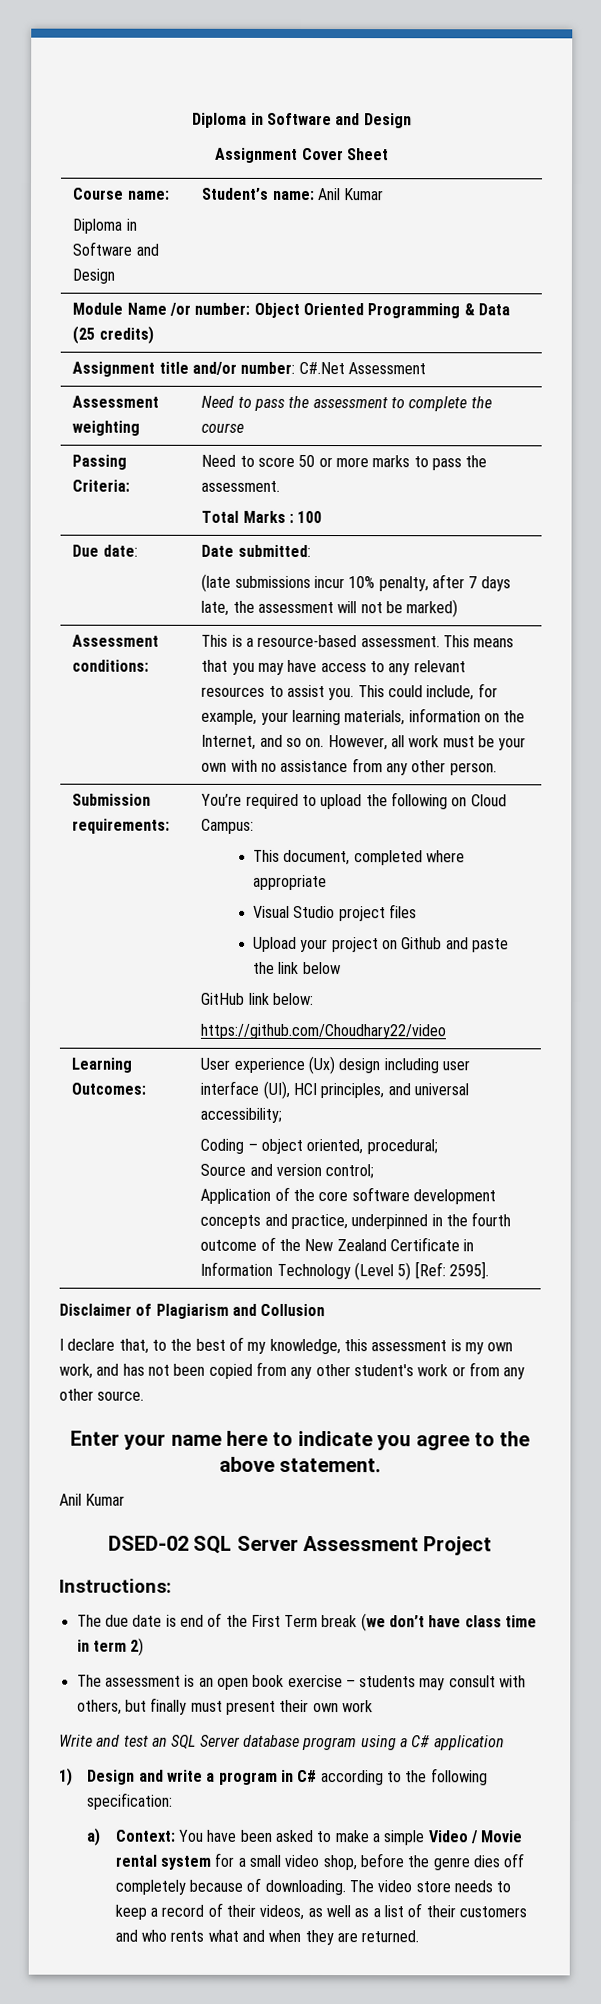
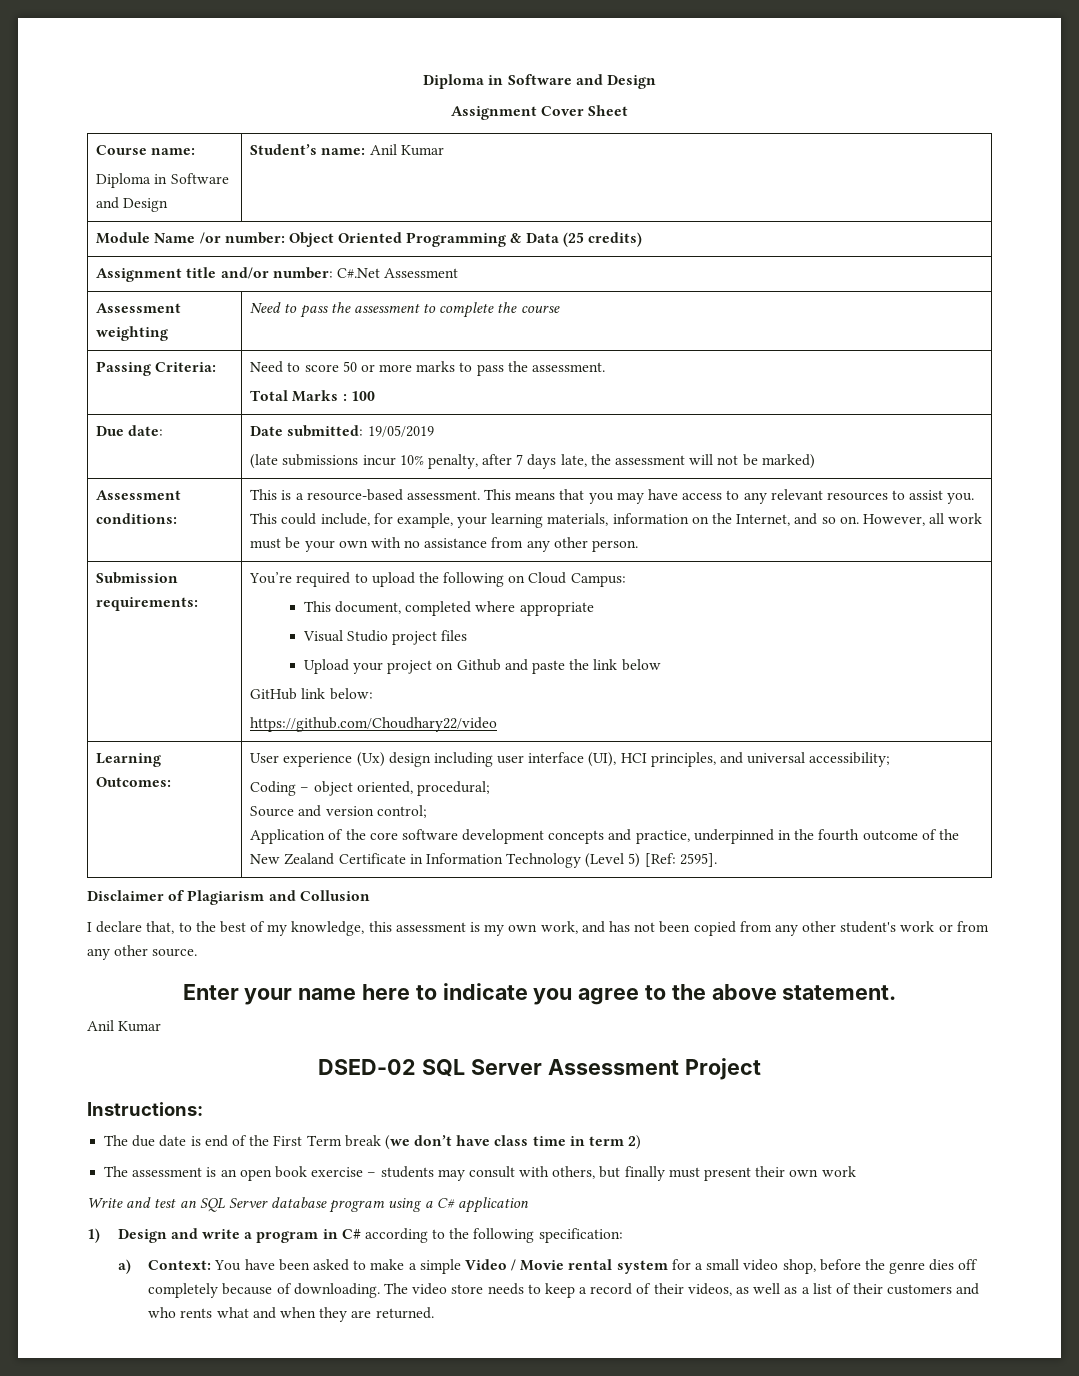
(311, 551) none -> [367,425,434,437] 19/05/2019

